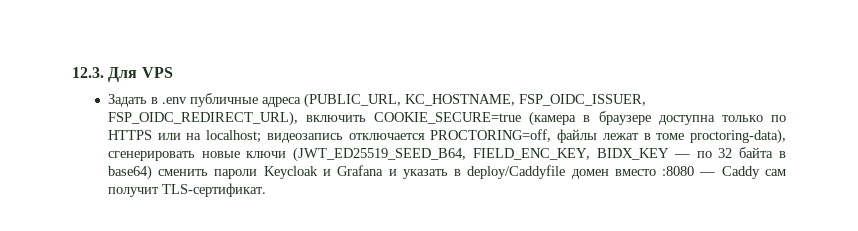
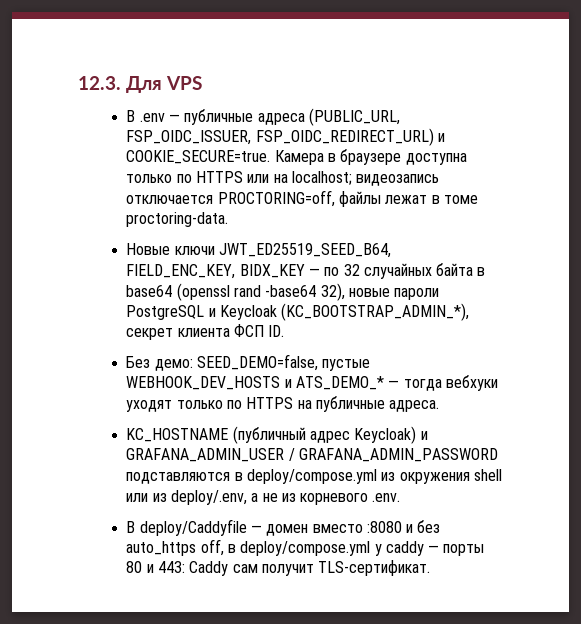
[107,93,646,108] [107,111,577,126] Задать в .env публичные адреса (PUBLIC_URL, KC_HOSTNAME, FSP_OIDC_ISSUER, FSP_OIDC_REDIRECT_URL), включить COOKIE_SECURE=true (камера -> [126,108,400,126] [126,128,445,146] [126,150,324,165] В .env — публичные адреса (PUBLIC_URL, FSP_OIDC_ISSUER, FSP_OIDC_REDIRECT_URL) и COOKIE_SECURE=true. Камера
[690,129,786,144] [107,147,467,162] proctoring-data), сгенерировать новые ключи (JWT_ED25519_SEED_B64, -> [126,212,229,227] [126,243,391,258] proctoring-data. // Новые ключи JWT_ED25519_SEED_B64,
(733, 153) none -> [363,263,432,279] случайных
[107,165,716,180] base64) сменить пароли Keycloak и Grafana и указать в deploy/Caddyfile домен вместо :8080 — -> [126,283,440,301] [126,303,470,321] [126,324,285,340] [126,354,371,371] [126,375,498,391] [126,396,440,412] [126,426,428,444] [126,448,498,462] [126,469,502,484] [126,490,401,505] [126,519,441,536] [126,539,485,556] [126,561,185,573] base64 (openssl rand -base64 32), новые пароли PostgreSQL и Keycloak (KC_BOOTSTRAP_ADMIN_*), секрет клиента ФСП ID. // Без демо: SEED_DEMO=false, пустые WEBHOOK_DEV_HOSTS и ATS_DEMO_* — тогда вебхуки уходят только по HTTPS на публичные адреса. // KC_HOSTNAME (публичный адрес Keycloak) и GRAFANA_ADMIN_USER / GRAFANA_ADMIN_PASSWORD подставляются в deploy/compose.yml из окружения shell или из deploy/.env, а не из корневого .env. // В deploy/Caddyfile — домен вместо :8080 и без auto_https off, в deploy/compose.yml у caddy — порты 80 и 443:

